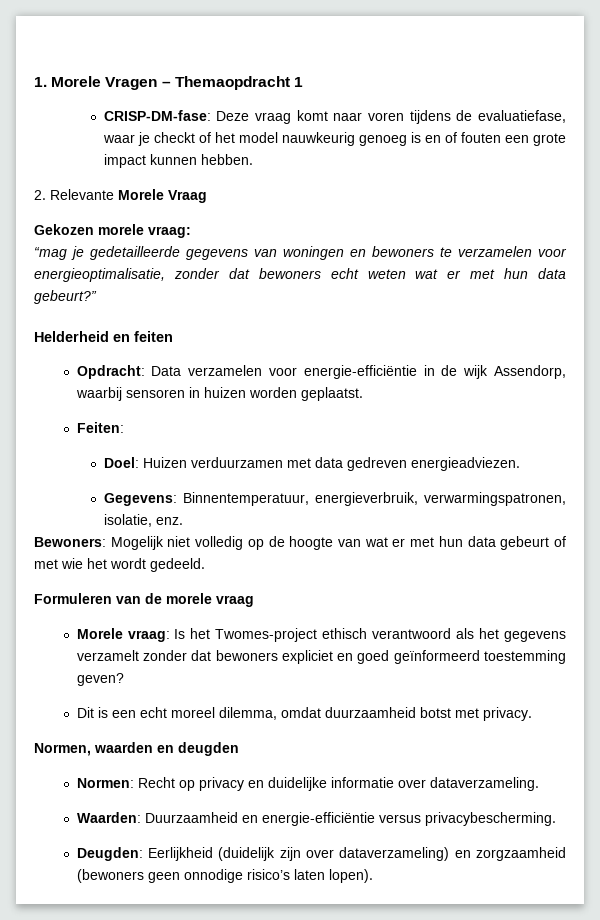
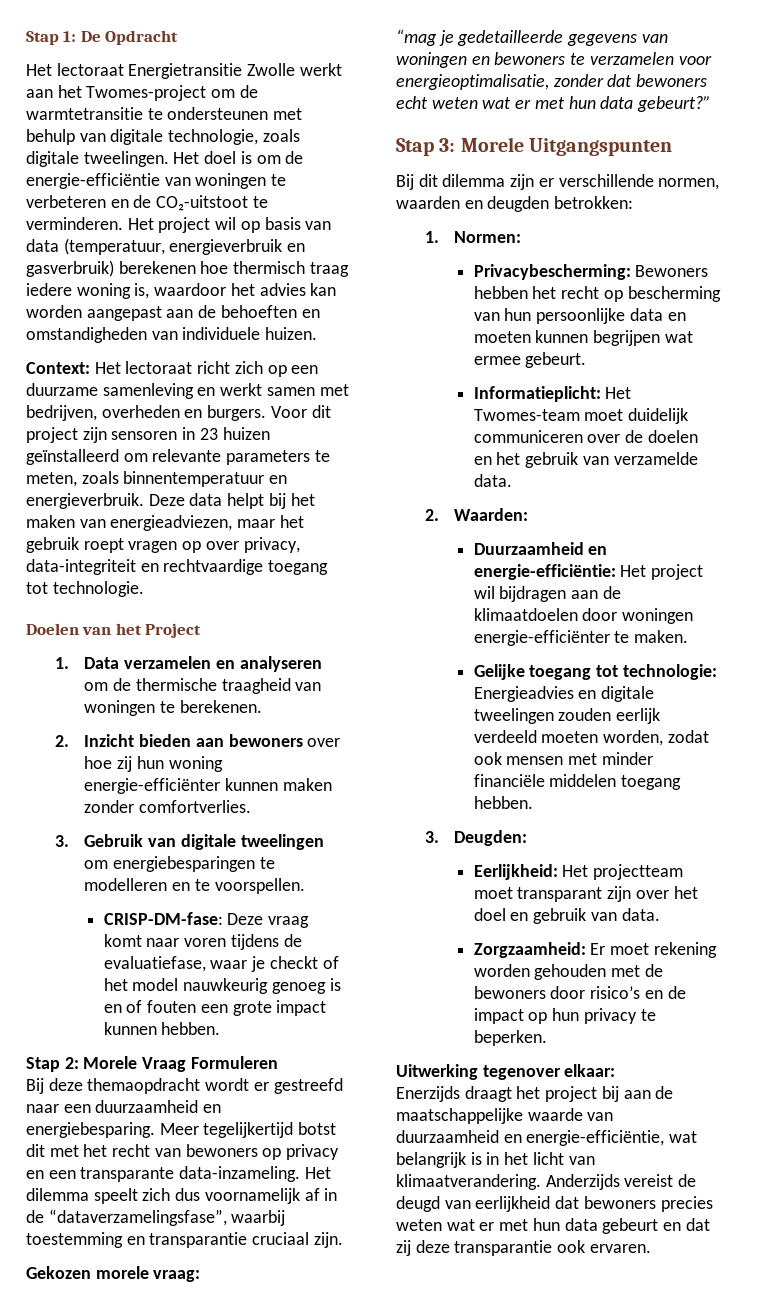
[34,76,303,90] 1. Morele Vragen – Themaopdracht 1 -> [26,30,179,45] [26,63,342,79] [26,85,258,101] [26,107,303,120] [26,129,300,145] [26,151,304,167] [26,173,287,189] [26,195,268,211] [26,217,332,233] [26,238,306,255] [26,260,349,277] [26,283,337,299] [26,305,320,321] [26,327,318,343] [26,361,319,377] [26,383,349,399] [26,405,331,421] [26,427,270,443] [26,449,330,465] [26,471,288,487] [26,493,315,509] [26,515,304,531] [26,537,300,553] [26,559,329,575] [26,581,144,597] [26,623,202,638] [55,656,322,672] [84,678,322,694] [84,700,262,716] [55,734,341,747] [84,756,223,772] [84,778,332,794] [84,800,252,813] [55,834,324,850] [84,856,275,872] [84,878,305,894] Stap 1: De Opdracht // Het lectoraat Energietransitie Zwolle werkt aan het Twomes-project om de warmtetransitie te ondersteunen met behulp van digitale technologie, zoals digitale tweelingen. Het doel is om de energie-efficiëntie van woningen te verbeteren en de CO₂-uitstoot te verminderen. Het project wil op basis van data (temperatuur, energieverbruik en gasverbruik) berekenen hoe thermisch traag iedere woning is, waardoor het advies kan worden aangepast aan de behoeften en omstandigheden van individuele huizen. // Context: Het lectoraat richt zich op een duurzame samenleving en werkt samen met bedrijven, overheden en burgers. Voor dit project zijn sensoren in 23 huizen geïnstalleerd om relevante parameters te meten, zoals binnentemperatuur en energieverbruik. Deze data helpt bij het maken van energieadviezen, maar het gebruik roept vragen op over privacy, data-integriteit en rechtvaardige toegang tot technologie. // Doelen van het Project // 1. Data verzamelen en analyseren om de thermische traagheid van woningen te berekenen. // 2. Inzicht bieden aan bewoners over hoe zij hun woning energie-efficiënter kunnen maken zonder comfortverlies. // 3. Gebruik van digitale tweelingen om energiebesparingen te modelleren en te voorspellen.
[34,189,114,200] 2. Relevante -> [26,1057,79,1072] Stap 2:
(207, 196) none -> [190,1056,278,1069] [26,1078,343,1094] [26,1100,222,1113] [26,1122,337,1138] [26,1144,340,1160] [26,1166,331,1182] [26,1188,338,1204] [26,1209,286,1226] [26,1232,343,1248] Formuleren // Bij deze themaopdracht wordt er gestreefd naar een duurzaamheid en energiebesparing. Meer tegelijkertijd botst dit met het recht van bewoners op privacy en een transparante data-inzameling. Het dilemma speelt zich dus voornamelijk af in de “dataverzamelingsfase”, waarbij toestemming en transparantie cruciaal zijn.
[34,331,173,342] [76,365,566,379] [75,387,363,401] [76,422,124,433] [103,457,520,471] [103,492,566,506] [103,514,183,527] [34,536,362,550] Helderheid en feiten // Opdracht: Data verzamelen voor energie-efficiëntie in de wijk Assendorp, waarbij sensoren in huizen worden geplaatst. // Feiten: // Doel: Huizen verduurzamen met data gedreven energieadviezen. // Gegevens: Binnentemperatuur, energieverbruik, verwarmingspatronen, isolatie, enz. // Bewoners: Mogelijk niet volledig op de hoogte van -> [396,137,672,156] [396,174,720,190] [396,196,634,212] [425,231,522,243] [473,264,709,280] [473,286,721,302] [473,308,686,324] [473,330,693,346] [473,352,587,368] [473,386,632,402] [473,408,689,424] [473,430,698,443] [473,452,698,468] [473,474,512,487] [425,508,529,521] [473,542,608,555] [473,564,704,580] [473,586,621,602] [473,608,694,624] [473,630,689,646] [473,664,717,680] [473,686,655,702] [473,708,661,724] [473,730,709,746] [473,752,653,765] [473,774,682,790] [473,796,533,809] [425,830,528,846] [473,864,684,880] [473,886,698,902] [473,908,660,924] [473,942,717,958] [473,964,663,980] [473,986,686,999] [473,1008,656,1024] [473,1030,547,1046] [396,1064,616,1080] [396,1086,674,1102] [396,1108,614,1124] [396,1130,698,1146] [396,1152,595,1168] [396,1174,697,1190] [396,1196,713,1212] [396,1219,442,1231] Stap 3: Morele Uitgangspunten // Bij dit dilemma zijn er verschillende normen, waarden en deugden betrokken: // 1. Normen: // Privacybescherming: Bewoners hebben het recht op bescherming van hun persoonlijke data en moeten kunnen begrijpen wat ermee gebeurt. // Informatieplicht: Het Twomes-team moet duidelijk communiceren over de doelen en het gebruik van verzamelde data. // 2. Waarden: // Duurzaamheid en energie-efficiëntie: Het project wil bijdragen aan de klimaatdoelen door woningen energie-efficiënter te maken. // Gelijke toegang tot technologie: Energieadvies en digitale tweelingen zouden eerlijk verdeeld moeten worden, zodat ook mensen met minder financiële middelen toegang hebben. // 3. Deugden: // Eerlijkheid: Het projectteam moet transparant zijn over het doel en gebruik van data. // Zorgzaamheid: Er moet rekening worden gehouden met de bewoners door risico’s en de impact op hun privacy te beperken. // Uitwerking tegenover elkaar: // Enerzijds draagt het project bij aan de maatschappelijke waarde van duurzaamheid en energie-efficiëntie, wat belangrijk is in het licht van klimaatverandering. Anderzijds vereist de deugd van eerlijkheid dat bewoners precies weten
[554,536,567,547] [34,558,205,572] [34,593,254,607] [76,628,566,642] [76,650,566,664] [76,673,124,686] [76,707,532,721] [34,742,239,756] [76,777,539,791] [76,812,556,826] [76,847,566,861] [76,869,373,883] of met wie het wordt gedeeld. // Formuleren van de morele vraag // Morele vraag: Is het Twomes-project ethisch verantwoord als het gegevens verzamelt zonder dat bewoners expliciet en goed geïnformeerd toestemming geven? // Dit is een echt moreel dilemma, omdat duurzaamheid botst met privacy. // Normen, waarden en deugden // Normen: Recht op privacy en duidelijke informatie over dataverzameling. // Waarden: Duurzaamheid en energie-efficiëntie versus privacybescherming. // Deugden: Eerlijkheid (duidelijk zijn over dataverzameling) en zorgzaamheid (bewoners geen onnodige risico’s laten lopen). -> [663,1218,710,1231] [396,1240,651,1256] en dat zij deze transparantie ook ervaren.

